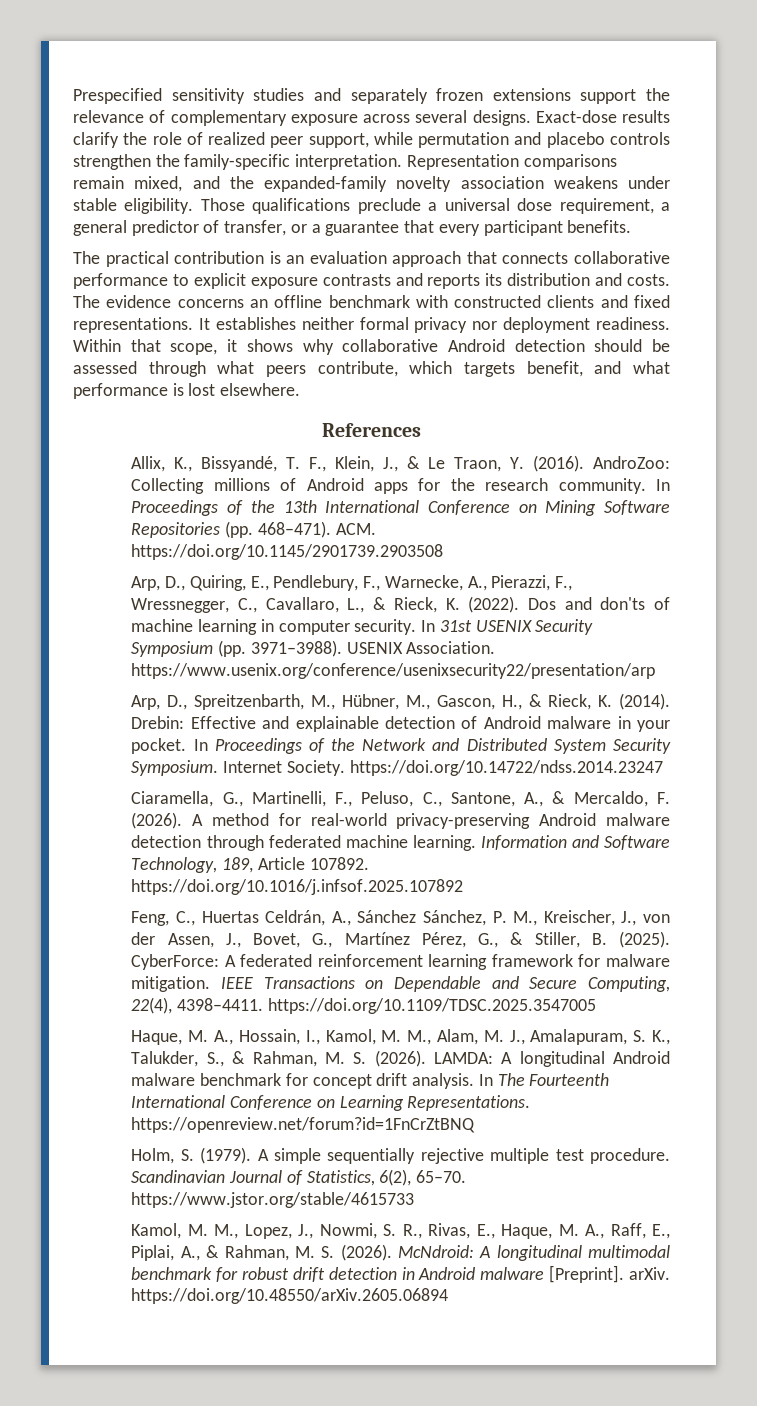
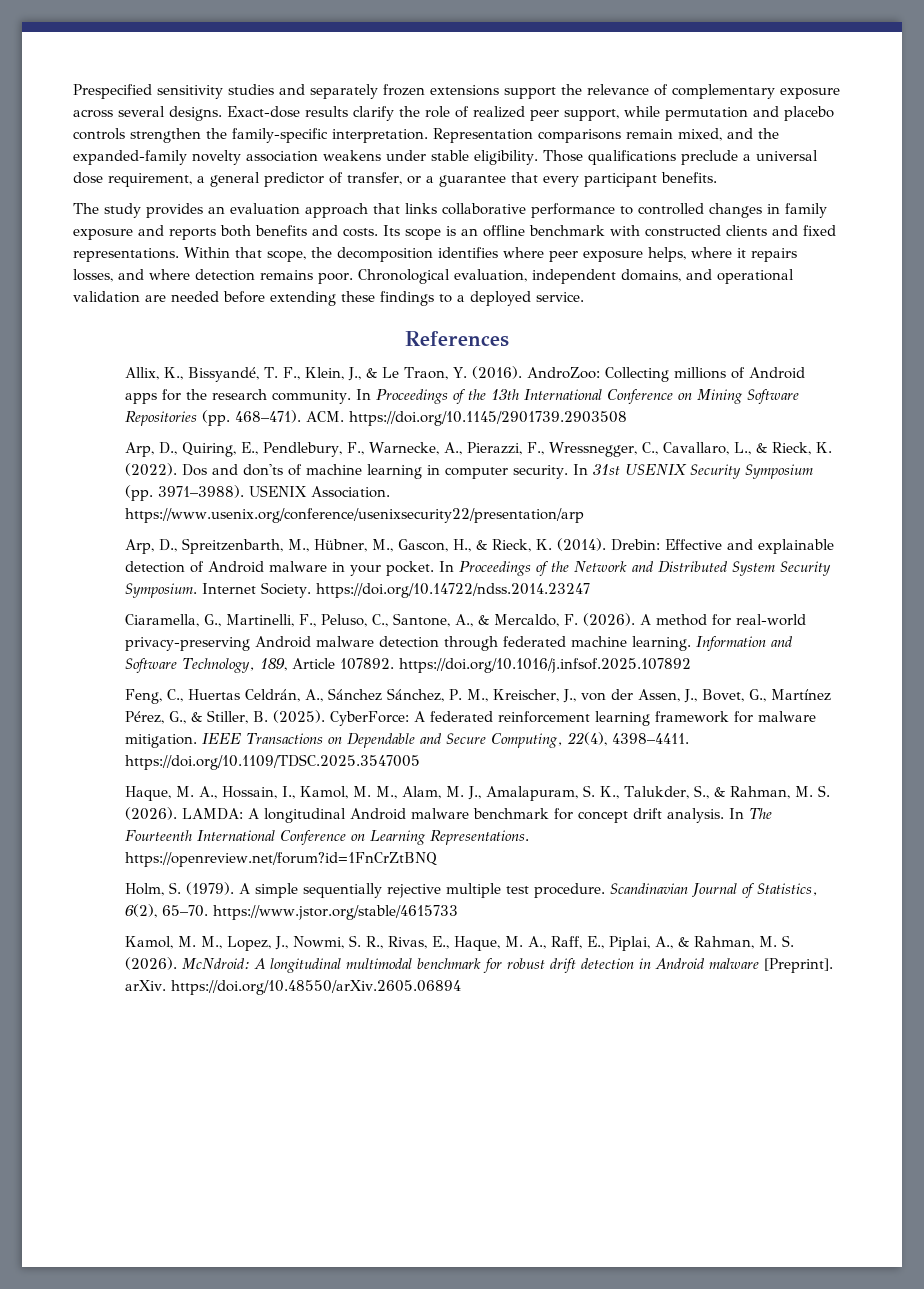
[105,251,281,267] practical contribution is -> [104,203,203,218] study provides
[502,252,569,264] connects -> [405,203,437,214] links
[193,273,670,289] [73,295,244,308] explicit exposure contrasts and reports its distribution and costs. The evidence concerns -> [638,203,827,218] [73,225,456,240] controlled changes in family exposure and reports both benefits and costs. Its scope is
[198,317,670,333] [73,339,670,355] [73,361,670,377] [73,383,301,399] It establishes neither formal privacy nor deployment readiness. Within that scope, it shows why collaborative Android detection should be assessed through what peers contribute, which targets benefit, and what performance is lost elsewhere. -> [184,247,797,262] [73,269,794,284] [73,291,584,306] Within that scope, the decomposition identifies where peer exposure helps, where it repairs losses, and where detection remains poor. Chronological evaluation, independent domains, and operational validation are needed before extending these findings to a deployed service.

